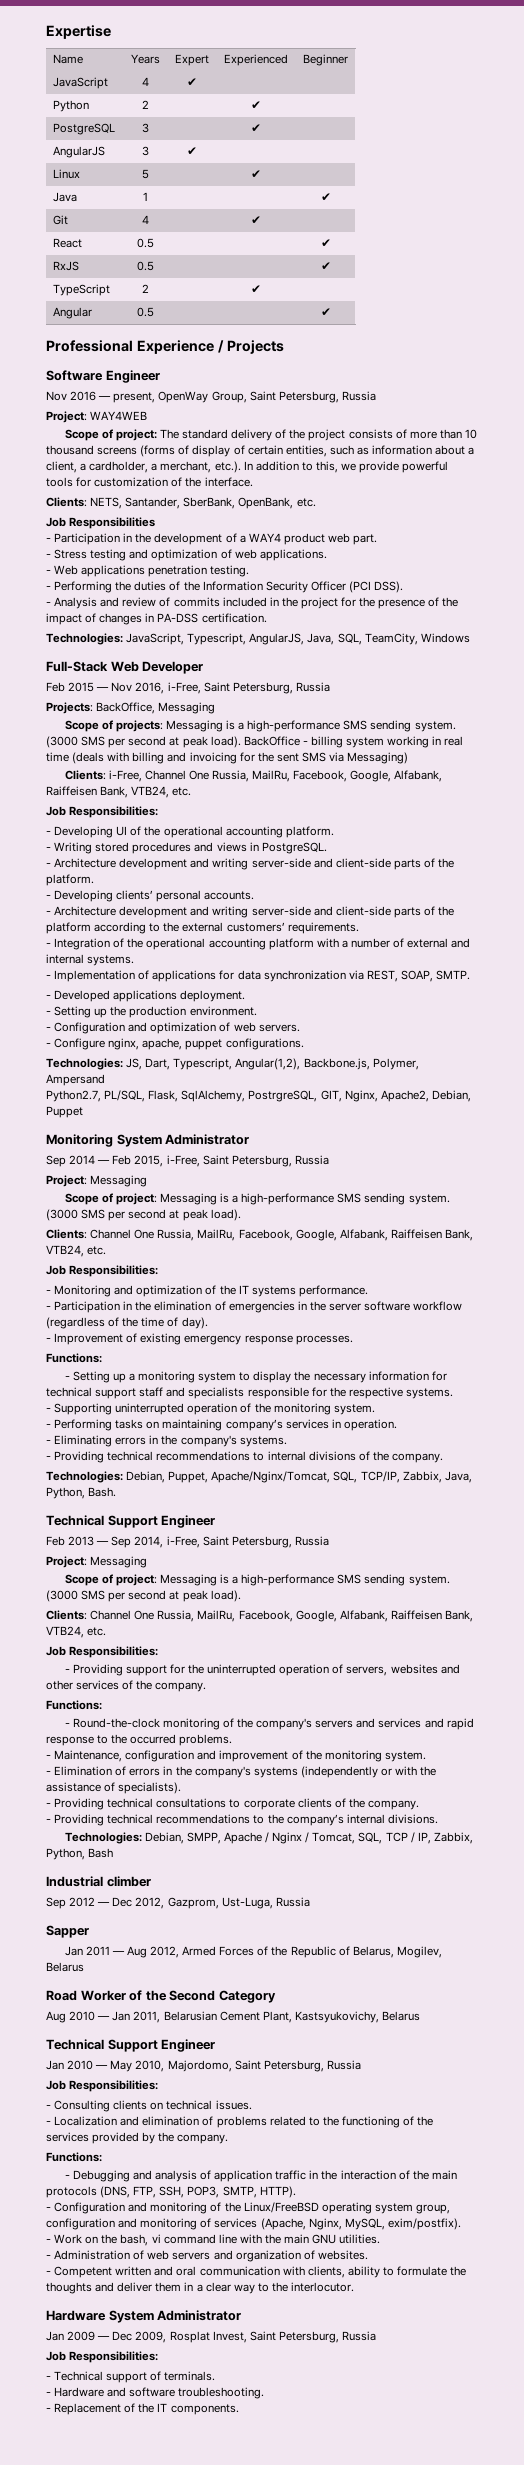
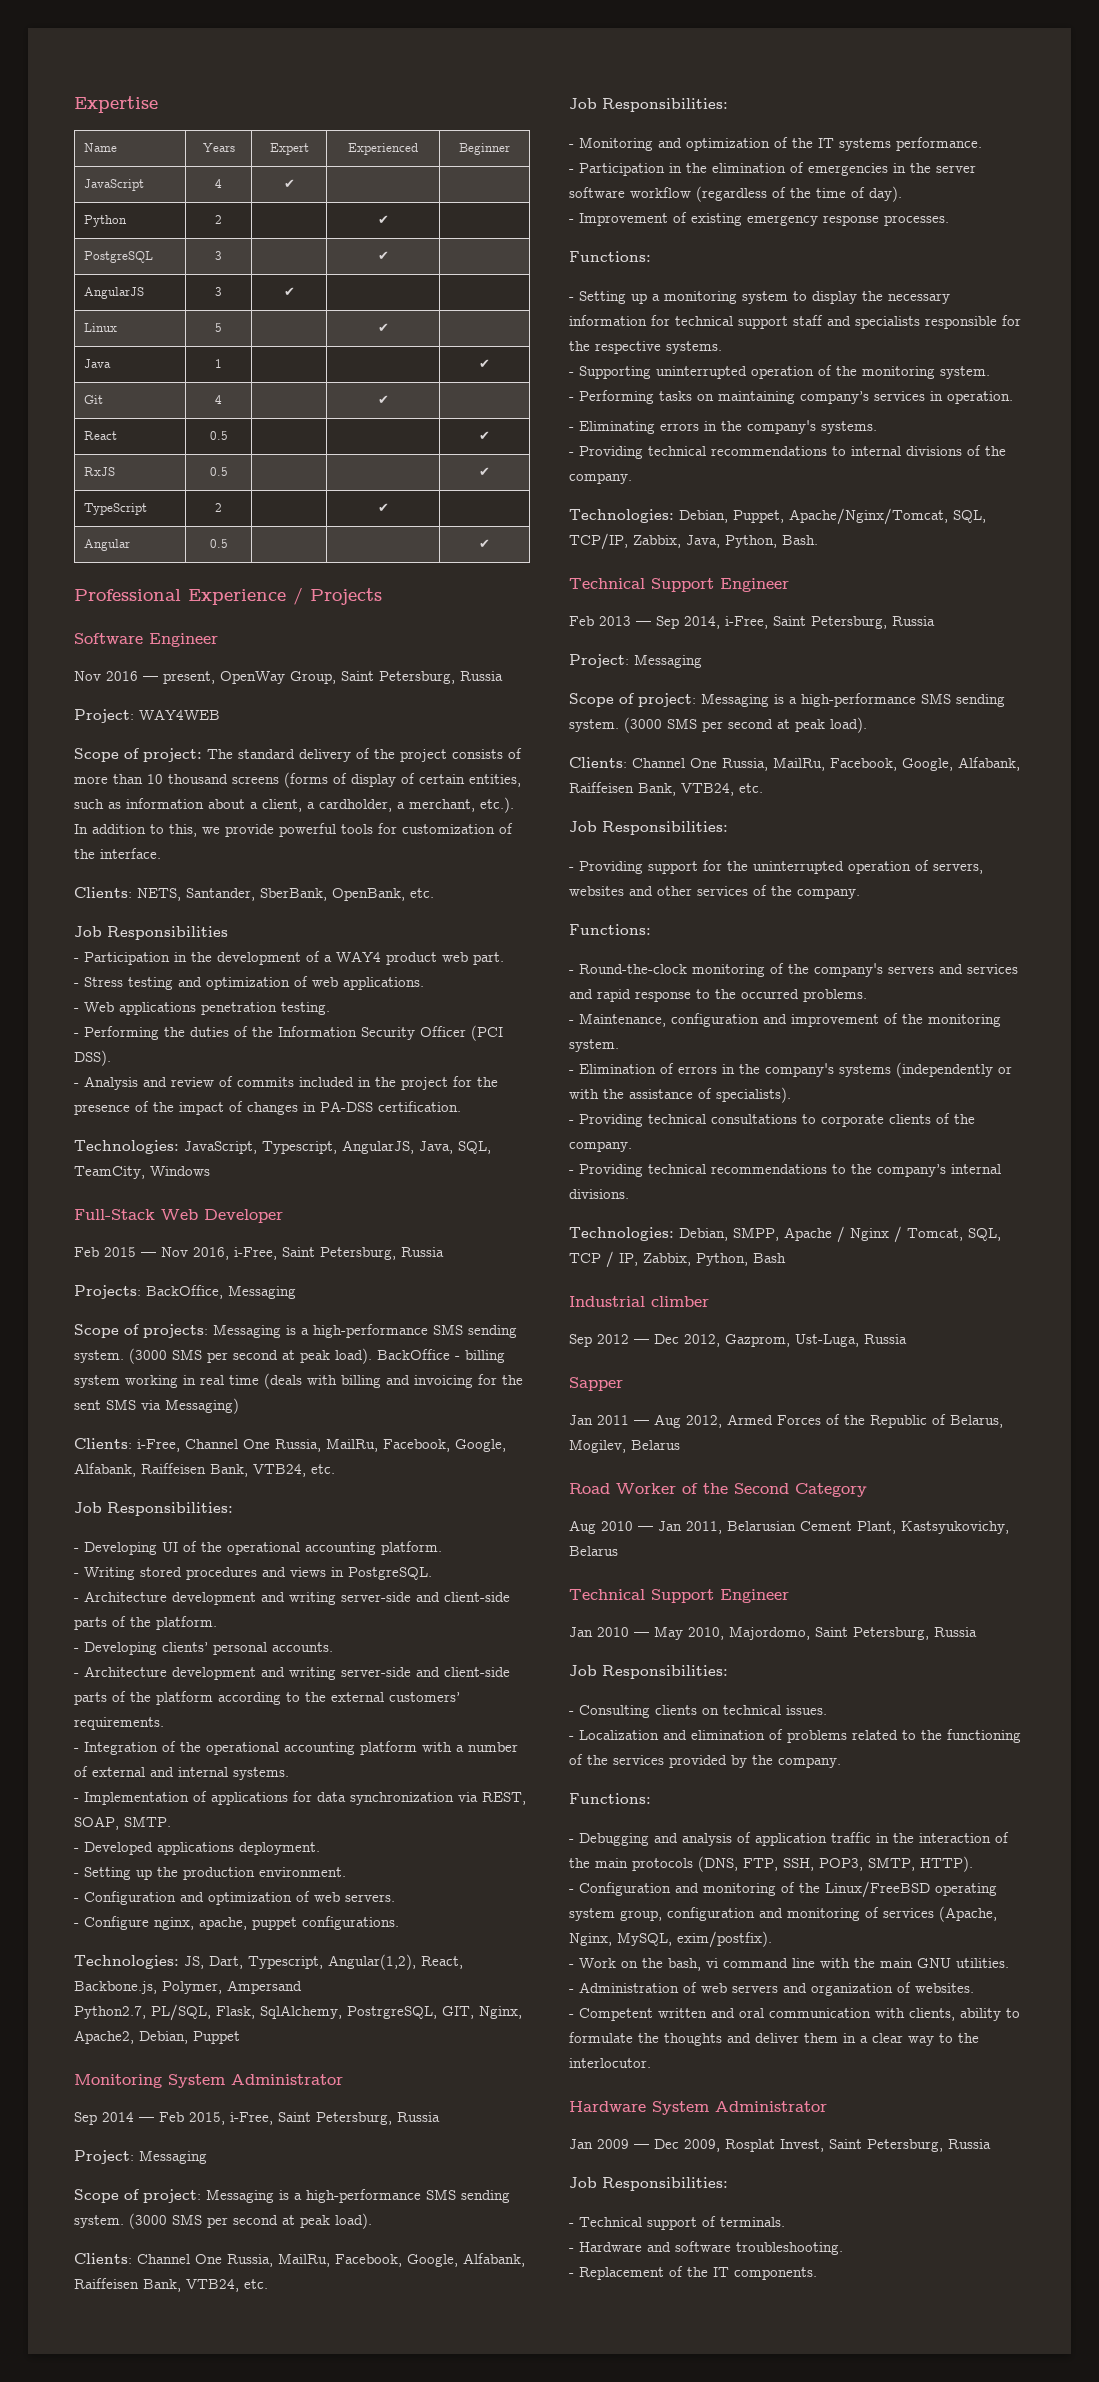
(301, 1064) none -> [421,1956,463,1969] React,

